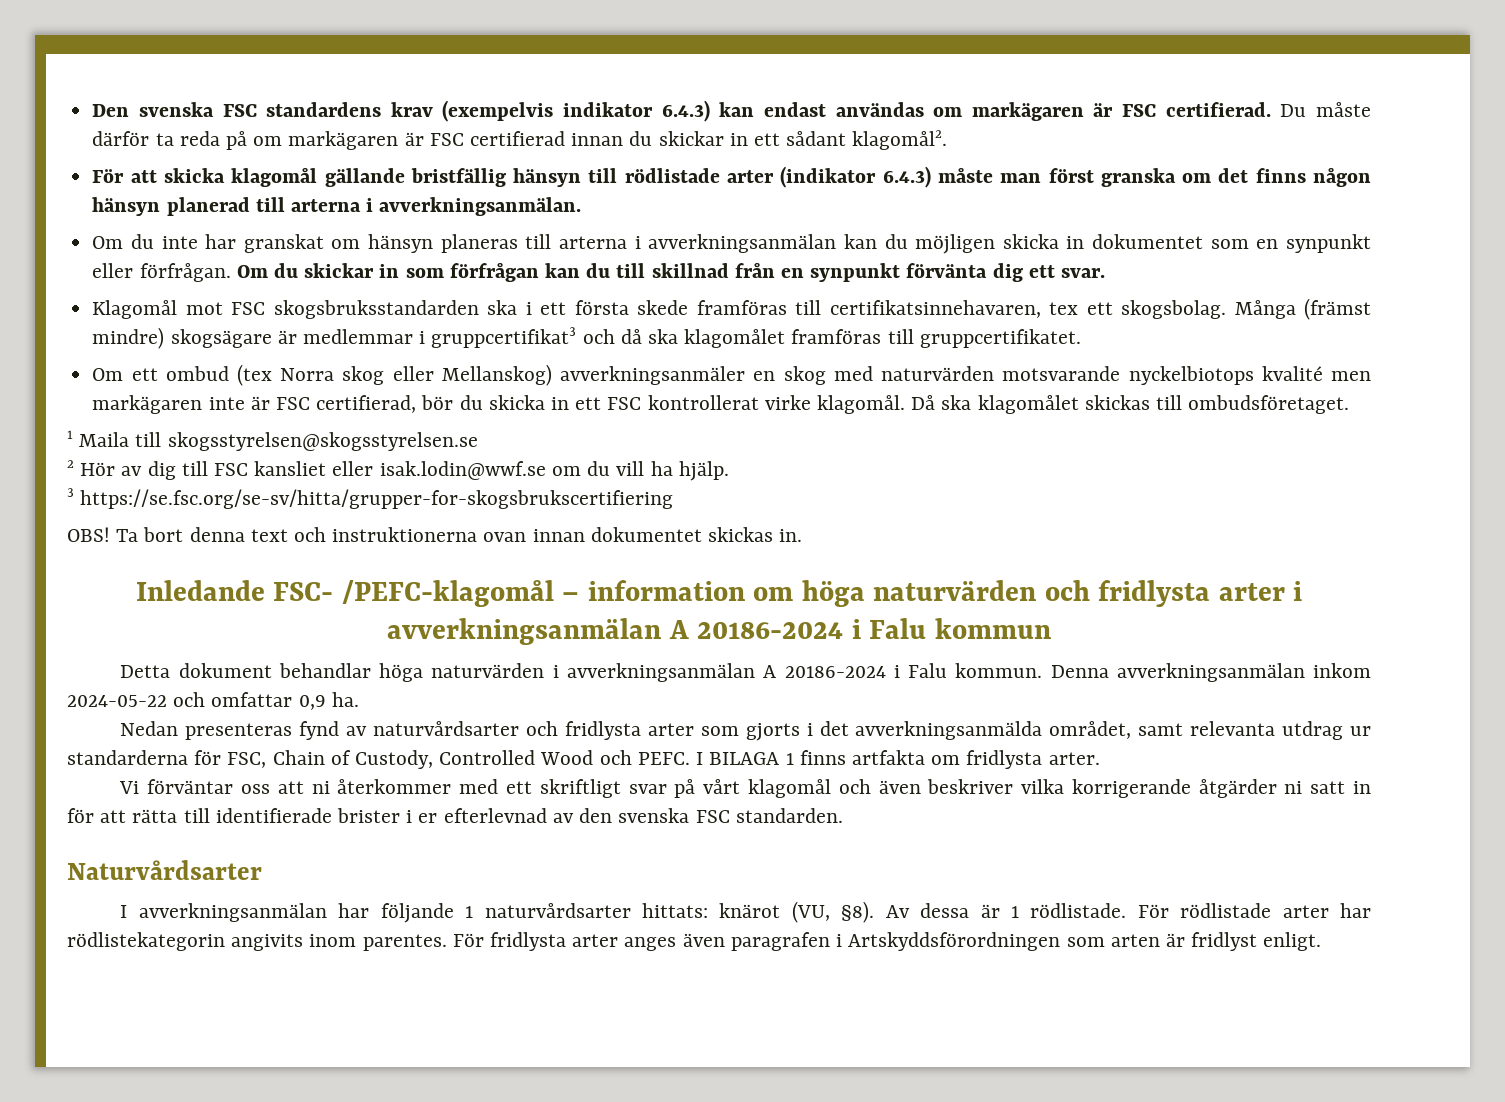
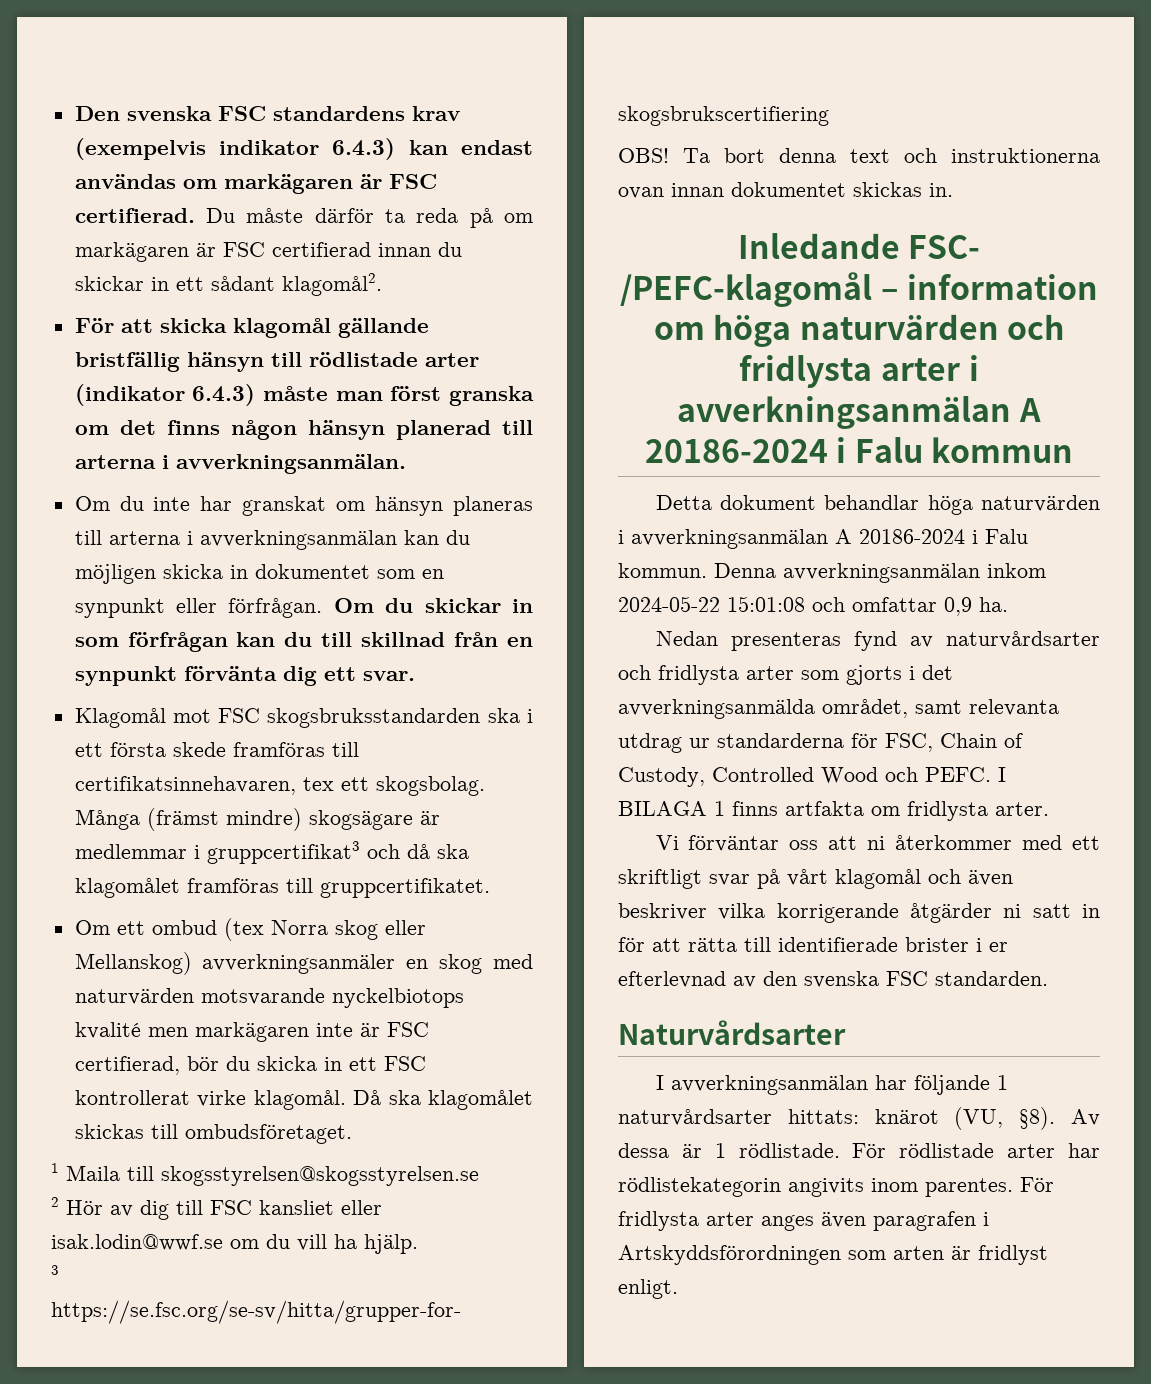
(167, 701) none -> [727,596,805,612] 15:01:08

